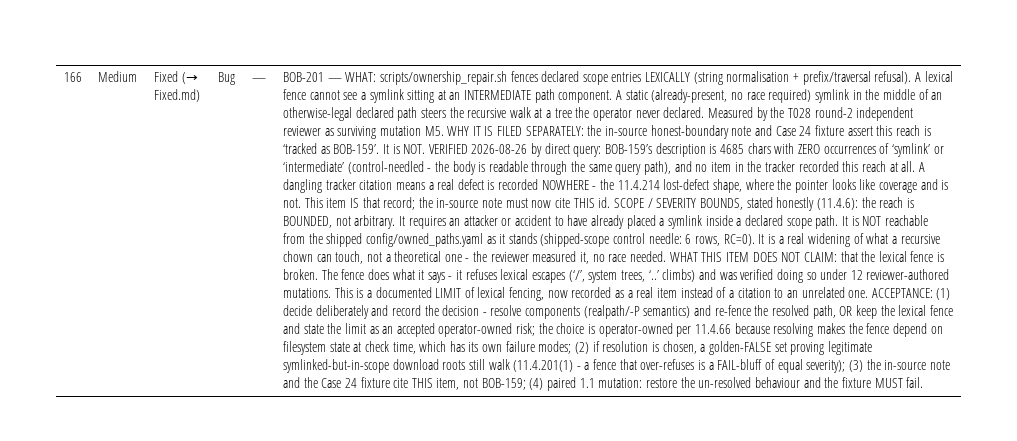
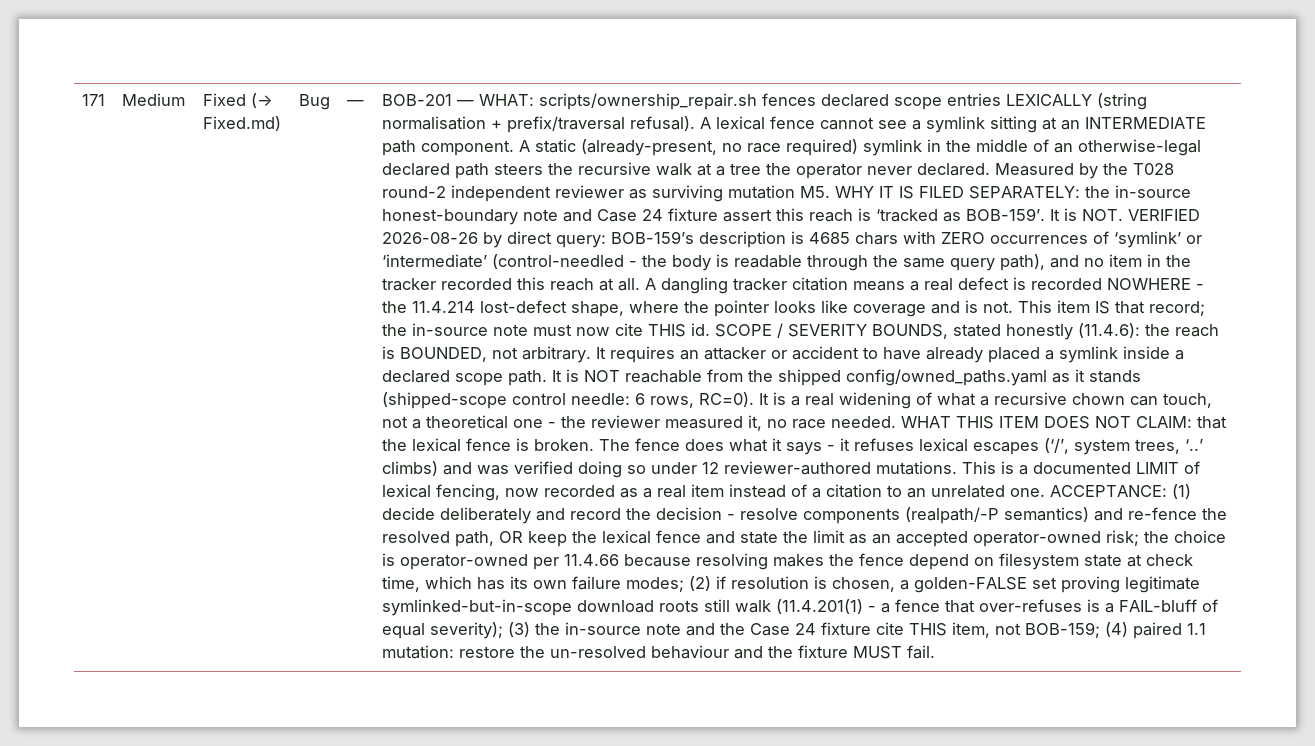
[63,72,82,82] 166 -> [82,94,106,106] 171

